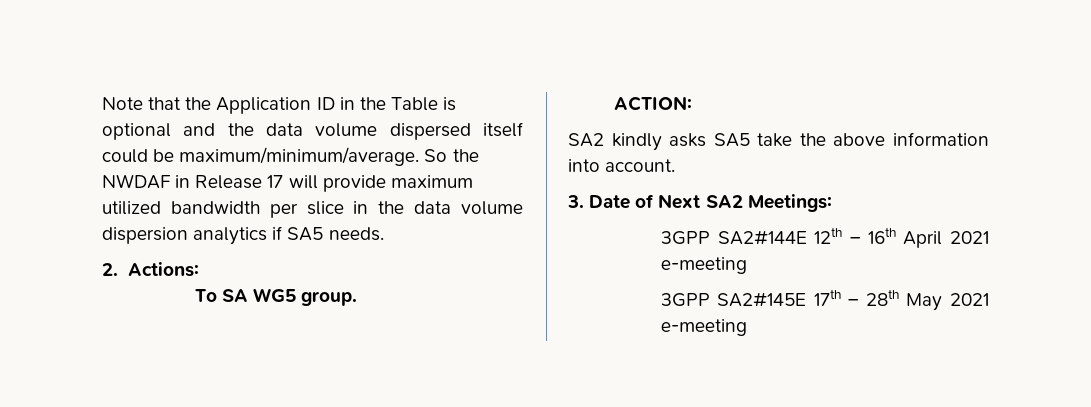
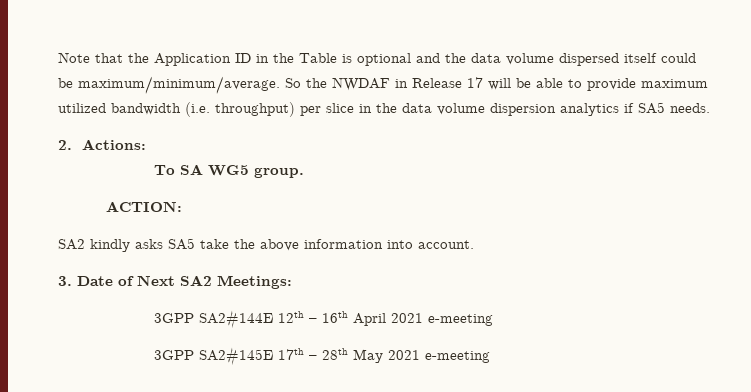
(318, 182) none -> [516,78,582,88] be able to
(260, 207) none -> [185,102,295,117] (i.e. throughput)

